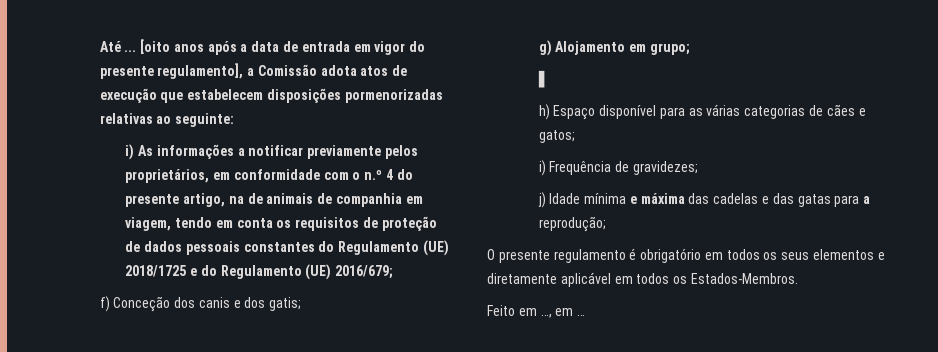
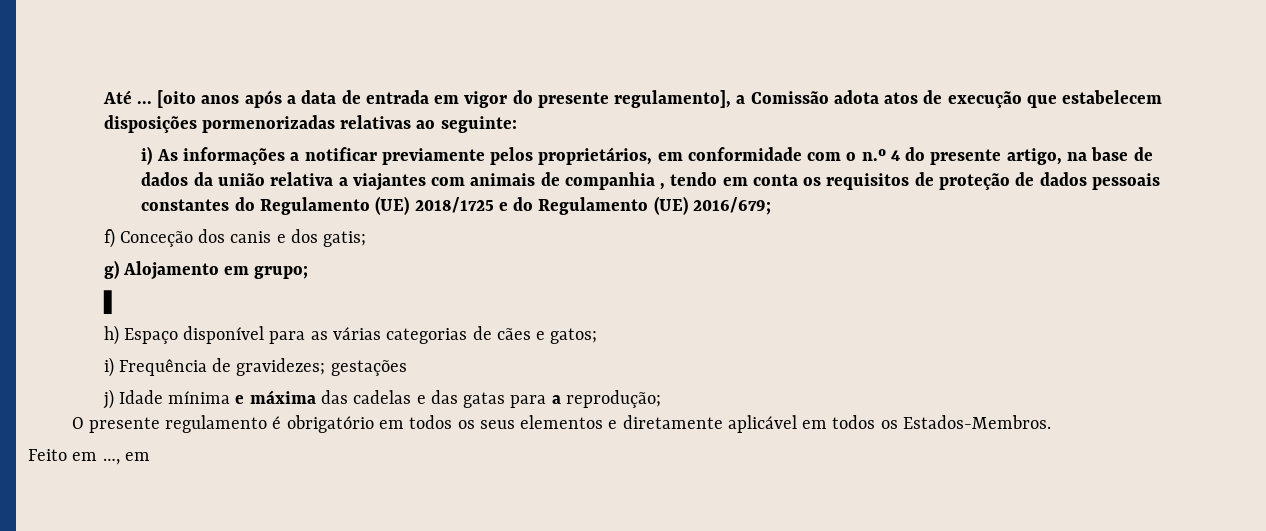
[247,193,263,204] de -> [1091,147,1153,161] [141,172,466,191] base de dados da união relativa a viajantes com
[405,196,423,204] [125,217,172,231] em viagem, -> [660,183,666,190] ,
(698, 168) none -> [330,360,407,376] gestações
[577,314,586,316] … -> (150, 456) none

